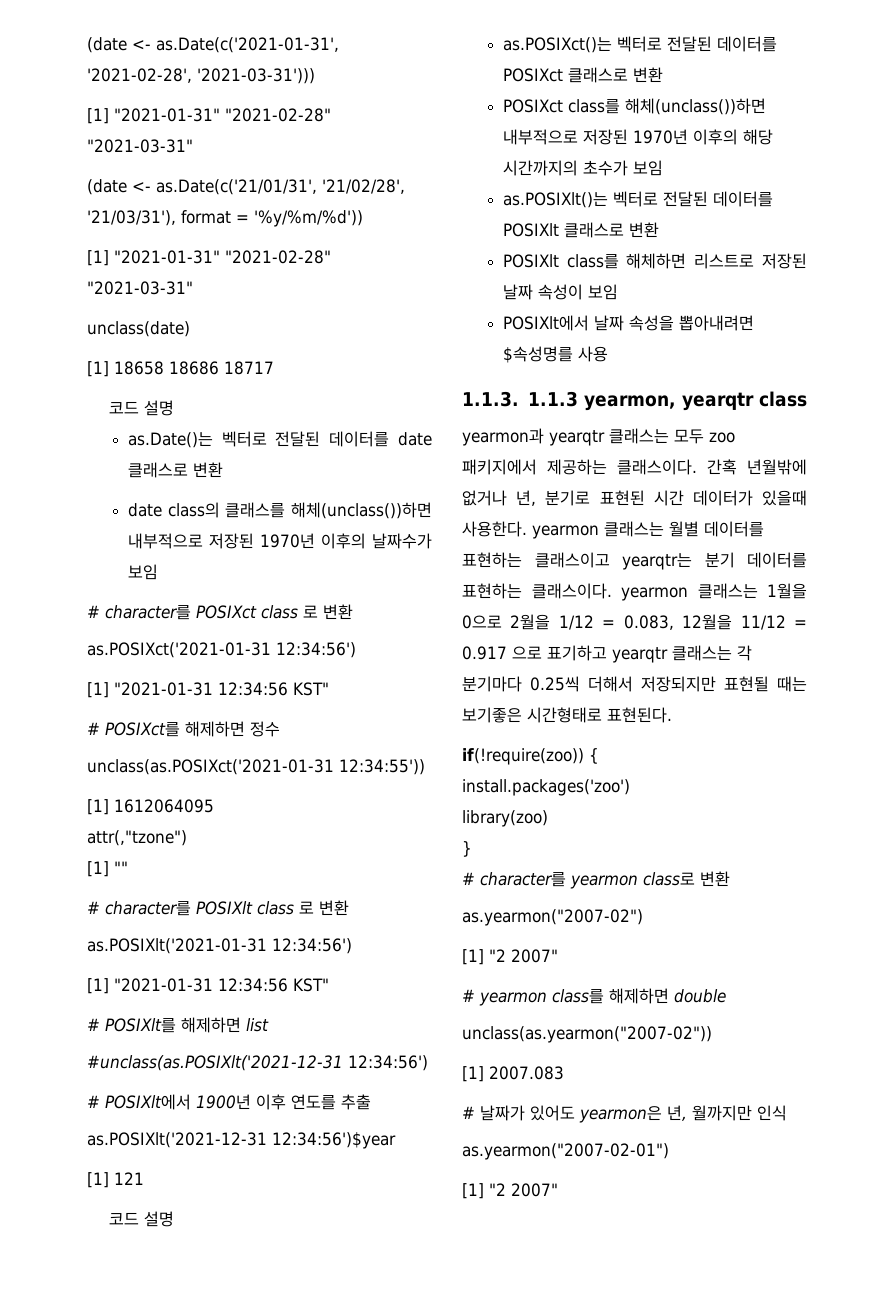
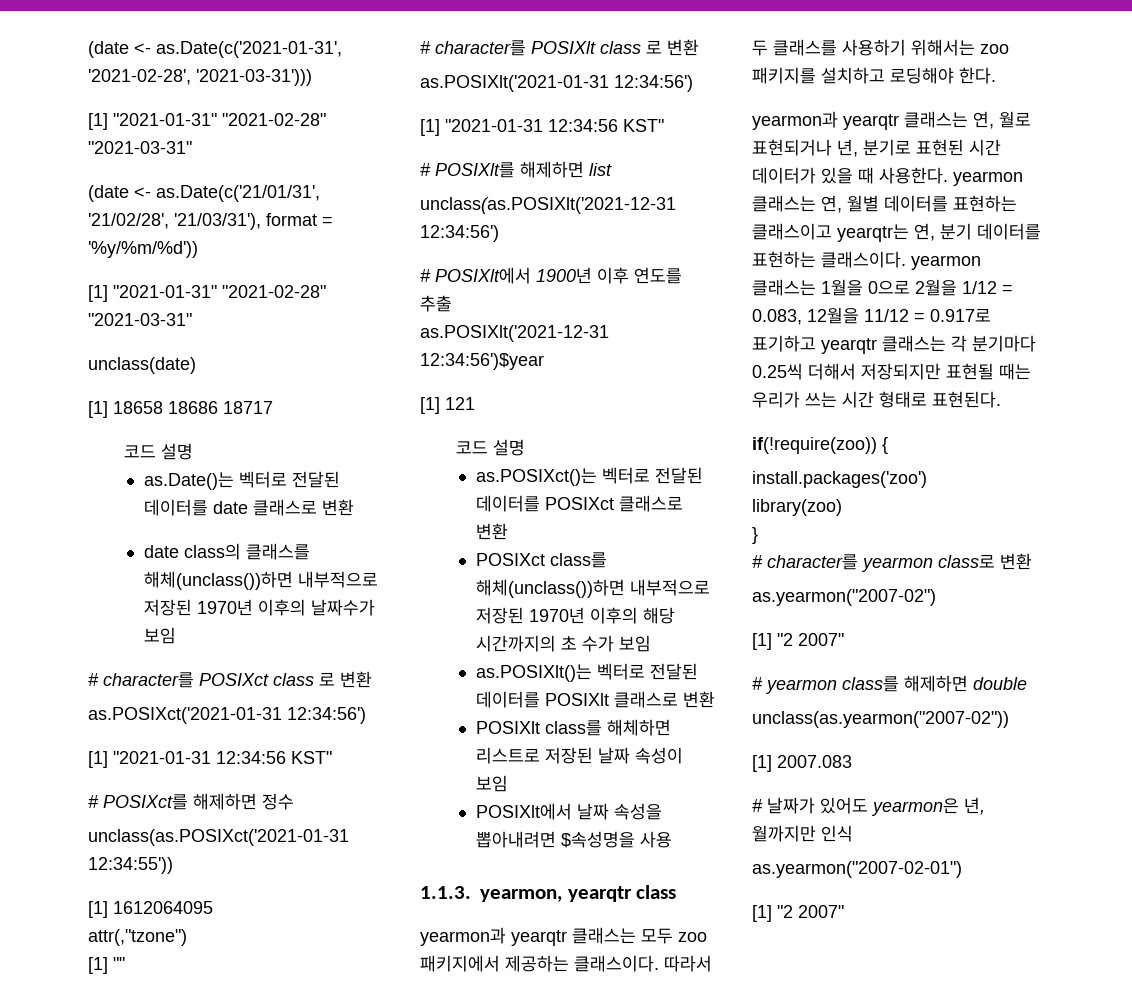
[87,1055,343,1071] #unclass(as.POSIXlt('2021-12-31 -> [420,197,676,214] unclass(as.POSIXlt('2021-12-31
[582,160,628,176] 초수가 -> [560,635,614,652] 초 수가
[502,346,573,363] $속성명를 -> [560,831,635,848] $속성명을
[527,391,578,407] 1.1.3 -> (471, 892) none
[707,459,807,475] [462,490,507,506] 간혹 년월밖에 없거나 -> [664,955,712,972] [752,39,1009,56] [752,67,996,84] [752,111,1031,130] [752,139,832,156] 따라서 두 클래스를 사용하기 위해서는 zoo 패키지를 설치하고 로딩해야 한다. // yearmon과 yearqtr 클래스는 연, 월로 표현되거나
[762,490,807,506] 있을때 -> [821,167,874,184] 있을 때
(664, 529) none -> [821,195,842,213] 연,
(692, 561) none -> [914,223,935,241] 연,
[462,646,542,660] 0.917 으로 -> [930,308,991,322] 0.917로
[462,707,602,723] 보기좋은 시간형태로 -> [752,391,927,408] 우리가 쓰는 시간 형태로

